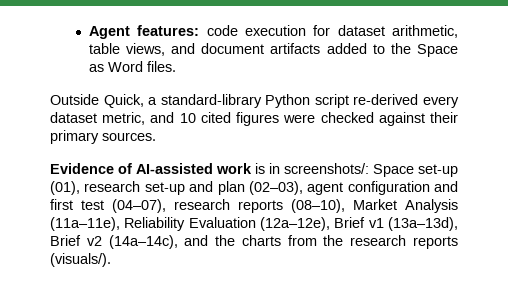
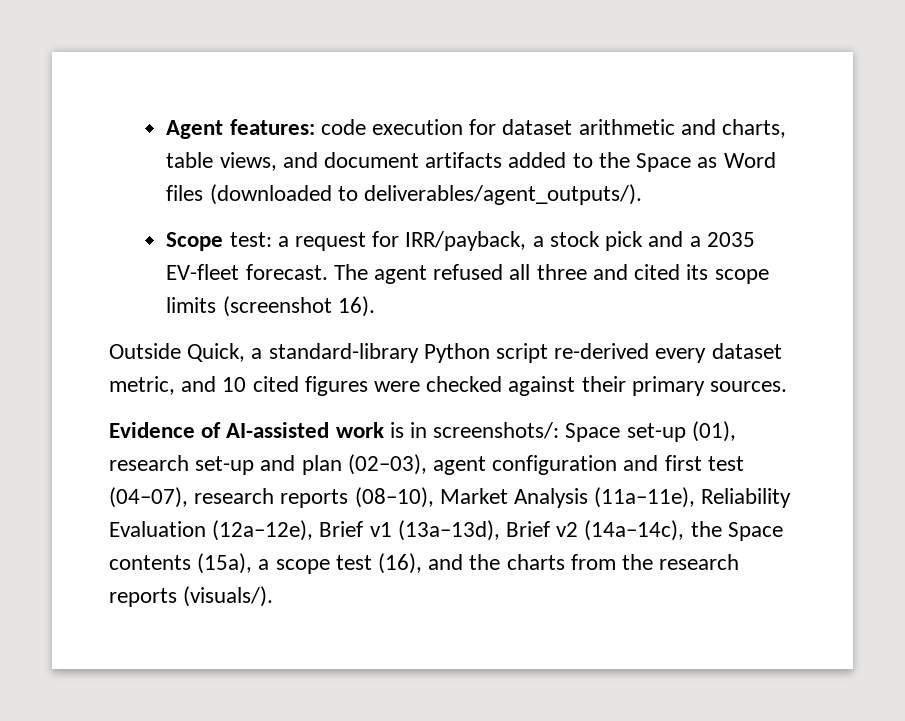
[392,25,459,38] arithmetic, -> [578,119,787,138] arithmetic and charts,
[146,61,176,72] files. -> [166,184,643,205] [166,231,755,251] [166,264,769,284] [166,296,375,317] files (downloaded to deliverables/agent_outputs/). // Scope test: a request for IRR/payback, a stock pick and a 2035 EV-fleet forecast. The agent refused all three and cited its scope limits (screenshot 16).
(178, 242) none -> [690,521,783,541] [109,553,423,574] the Space contents (15a), a scope test (16),

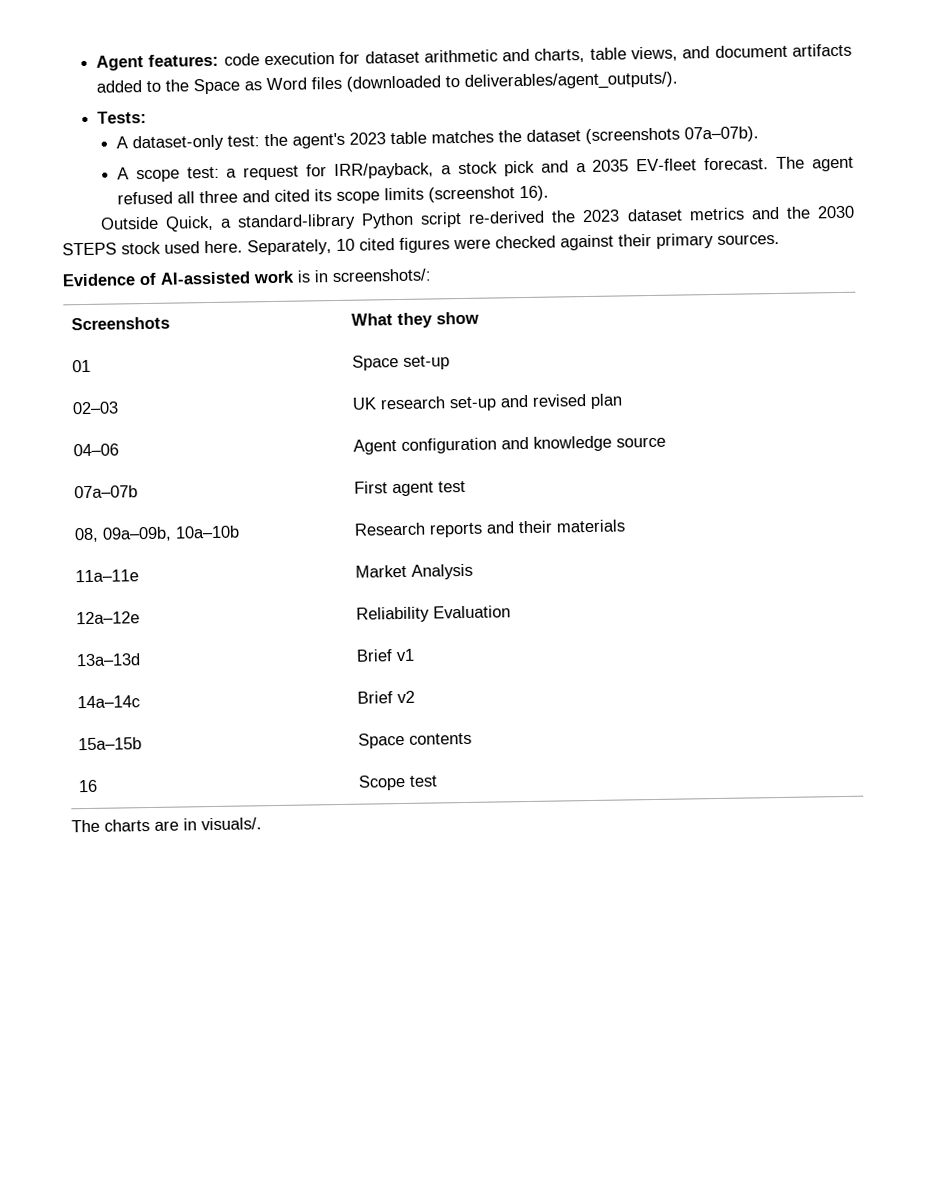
[166,232,224,251] Scope -> [96,110,147,124] [115,126,759,152] [116,167,180,183] Tests: // A dataset-only test: the agent's 2023 table matches the dataset (screenshots 07a–07b). // A scope
[655,343,782,363] [109,376,217,395] every dataset metric, and -> [551,205,856,223] [62,239,332,256] the 2023 dataset metrics and the 2030 STEPS stock used here. Separately,
(560, 430) none -> [71,316,171,331] [351,311,480,329] [72,359,92,373] // Screenshots | What they show // 01 |
[691,421,736,442] (01), -> [72,401,120,415] [352,397,378,410] // 02–03 | UK
(296, 463) none -> [532,394,588,407] revised
[347,454,744,475] [109,487,434,508] (02–03), agent configuration and first test (04–07), research reports (08–10), -> [73,443,120,457] [353,435,667,455] [74,485,139,499] [354,480,467,497] [74,525,241,543] [354,519,627,538] [75,569,140,583] // 04–06 | Agent configuration and knowledge source // 07a–07b | First agent test // 08, 09a–09b, 10a–10b | Research reports and their materials // 11a–11e |
[594,487,696,508] (11a–11e), -> [76,611,141,625] // 12a–12e |
[212,520,314,541] (12a–12e), -> [76,653,142,667] // 13a–13d |
[397,520,500,541] (13a–13d), -> [77,695,141,709] // 14a–14c |
[584,520,722,541] (14a–14c), the -> [78,737,143,751] // 15a–15b |
[197,553,740,574] [109,586,274,607] (15a), a scope test (16), and the charts from the research reports (visuals/). -> [78,779,99,793] [358,774,439,791] [71,817,262,833] // 16 | Scope test // The charts are in visuals/.

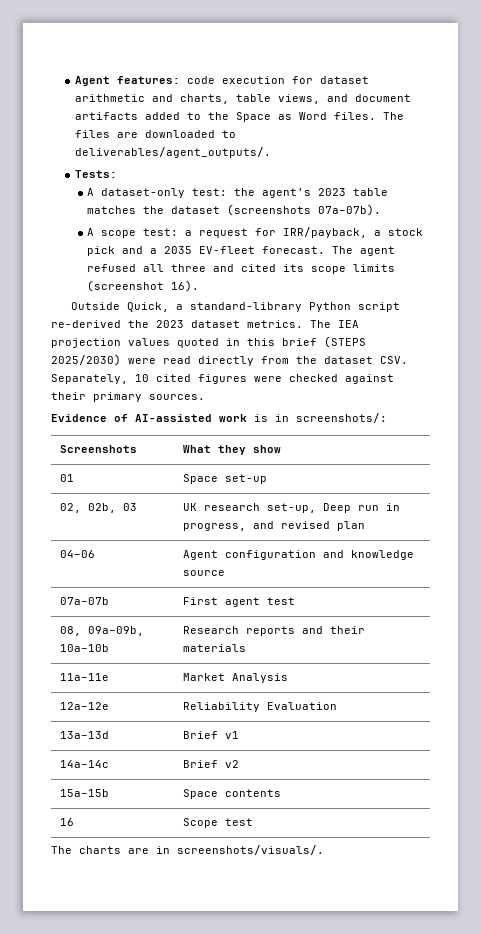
[310,71,678,92] files (downloaded to deliverables/agent_outputs/). -> [334,112,405,120] [75,130,237,138] [75,147,272,158] files. The files are downloaded to deliverables/agent_outputs/.
[688,205,856,221] [62,240,243,256] metrics and the 2030 STEPS stock used here. -> [247,320,359,328] [51,336,366,348] [51,354,408,366] metrics. The IEA projection values quoted in this brief (STEPS 2025/2030) were read directly from the dataset CSV.
[72,401,120,415] 02–03 -> [59,503,137,513] 02, 02b, 03
[449,396,498,412] set-up -> [266,503,400,513] [182,523,246,531] set-up, Deep run in progress,
[201,817,262,831] visuals/. -> [177,845,324,855] screenshots/visuals/.

